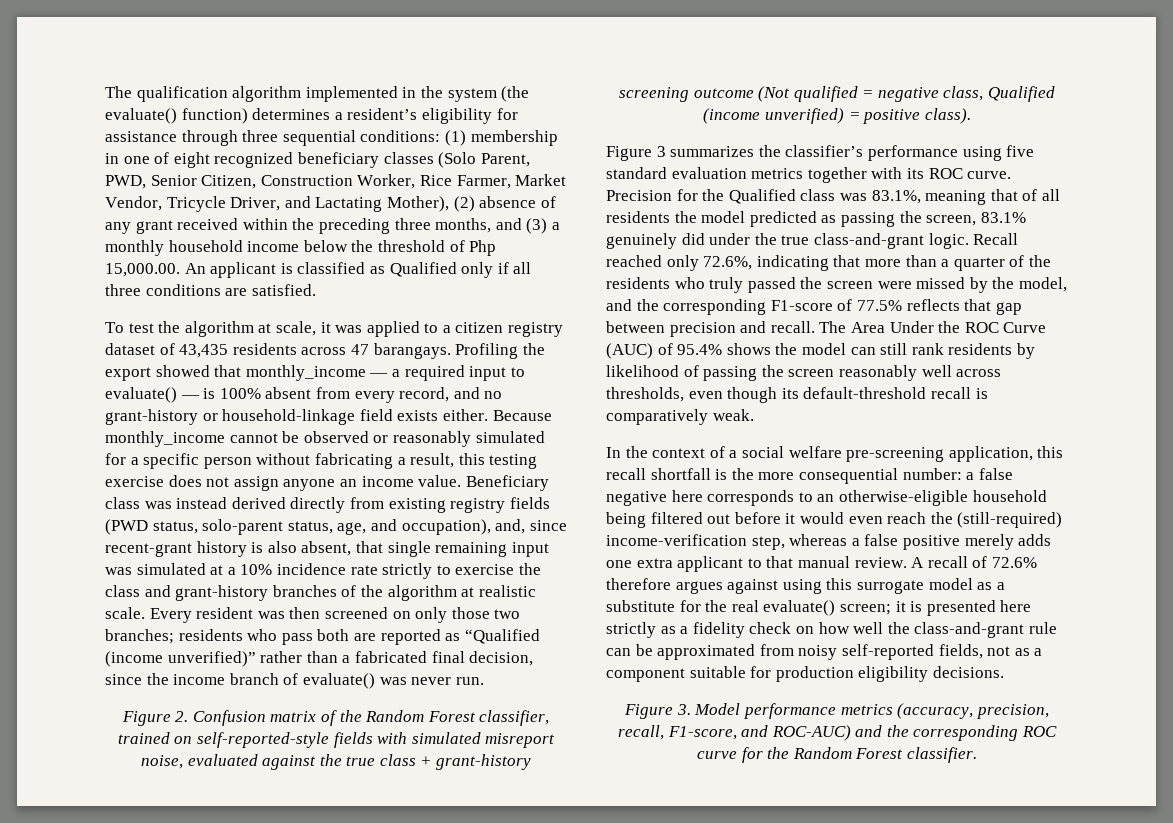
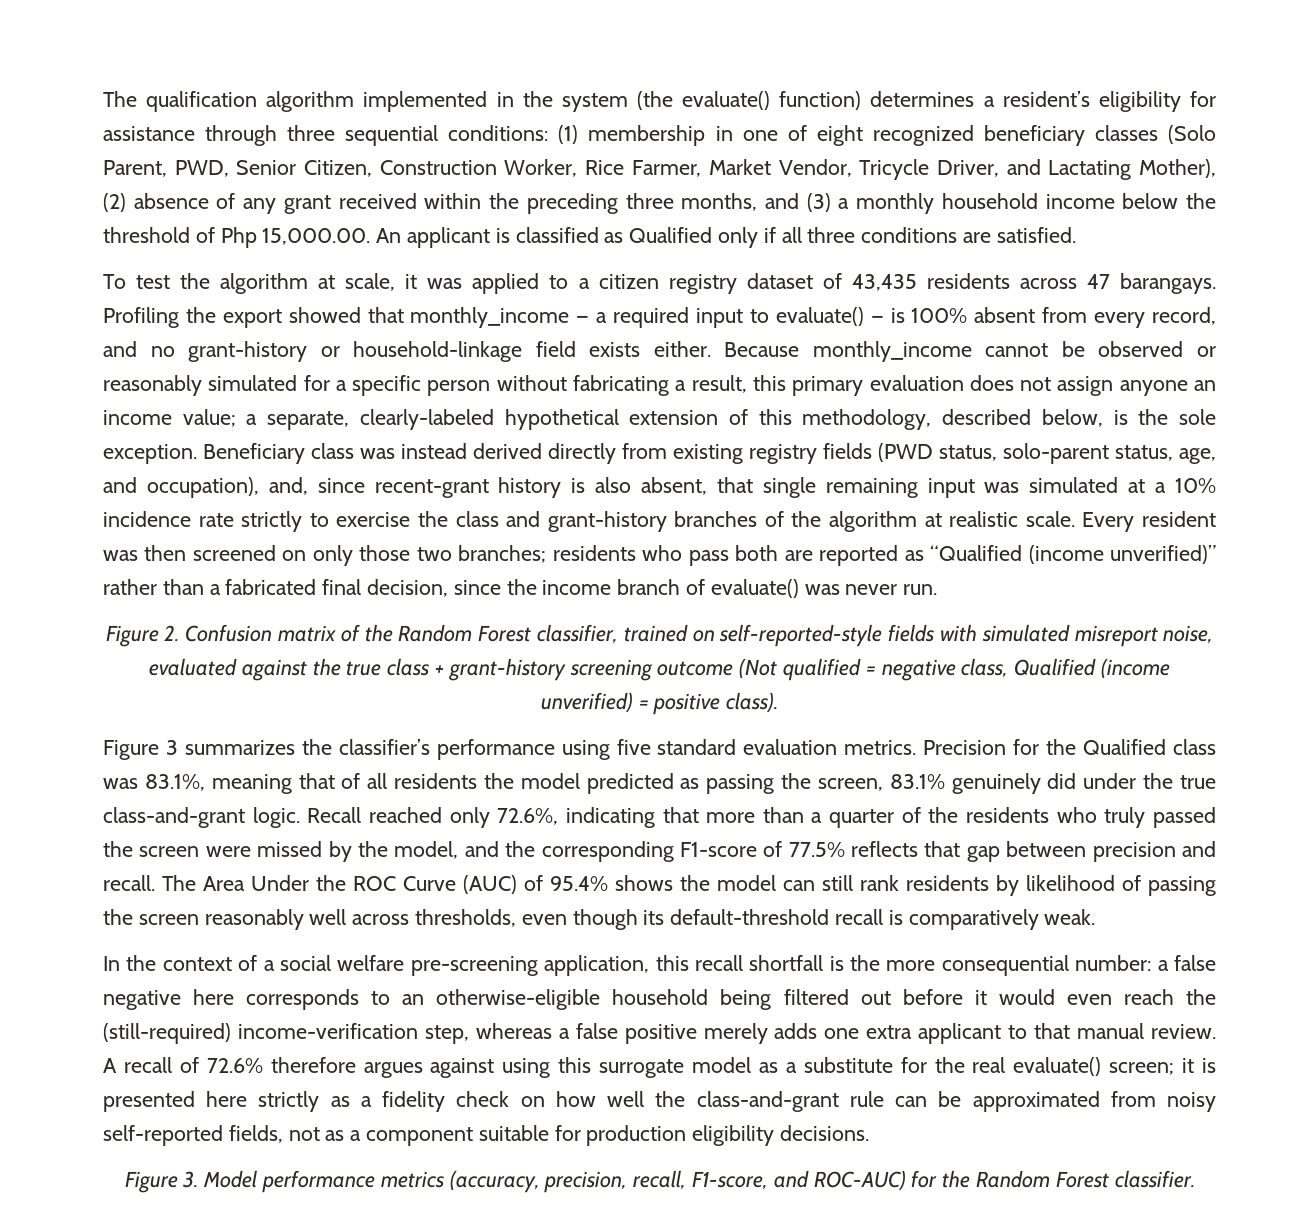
[489,454,538,469] [105,476,164,487] testing exercise -> [792,375,964,396] primary evaluation
[418,475,462,487] value. -> [182,409,1216,430] [103,444,197,464] value; a separate, clearly-labeled hypothetical extension of this methodology, described below, is the sole exception.
[751,167,1012,183] metrics together with its ROC curve. -> [844,740,917,755] metrics.
[855,725,1058,741] [697,751,738,759] and the corresponding ROC curve -> (906, 1180) none

